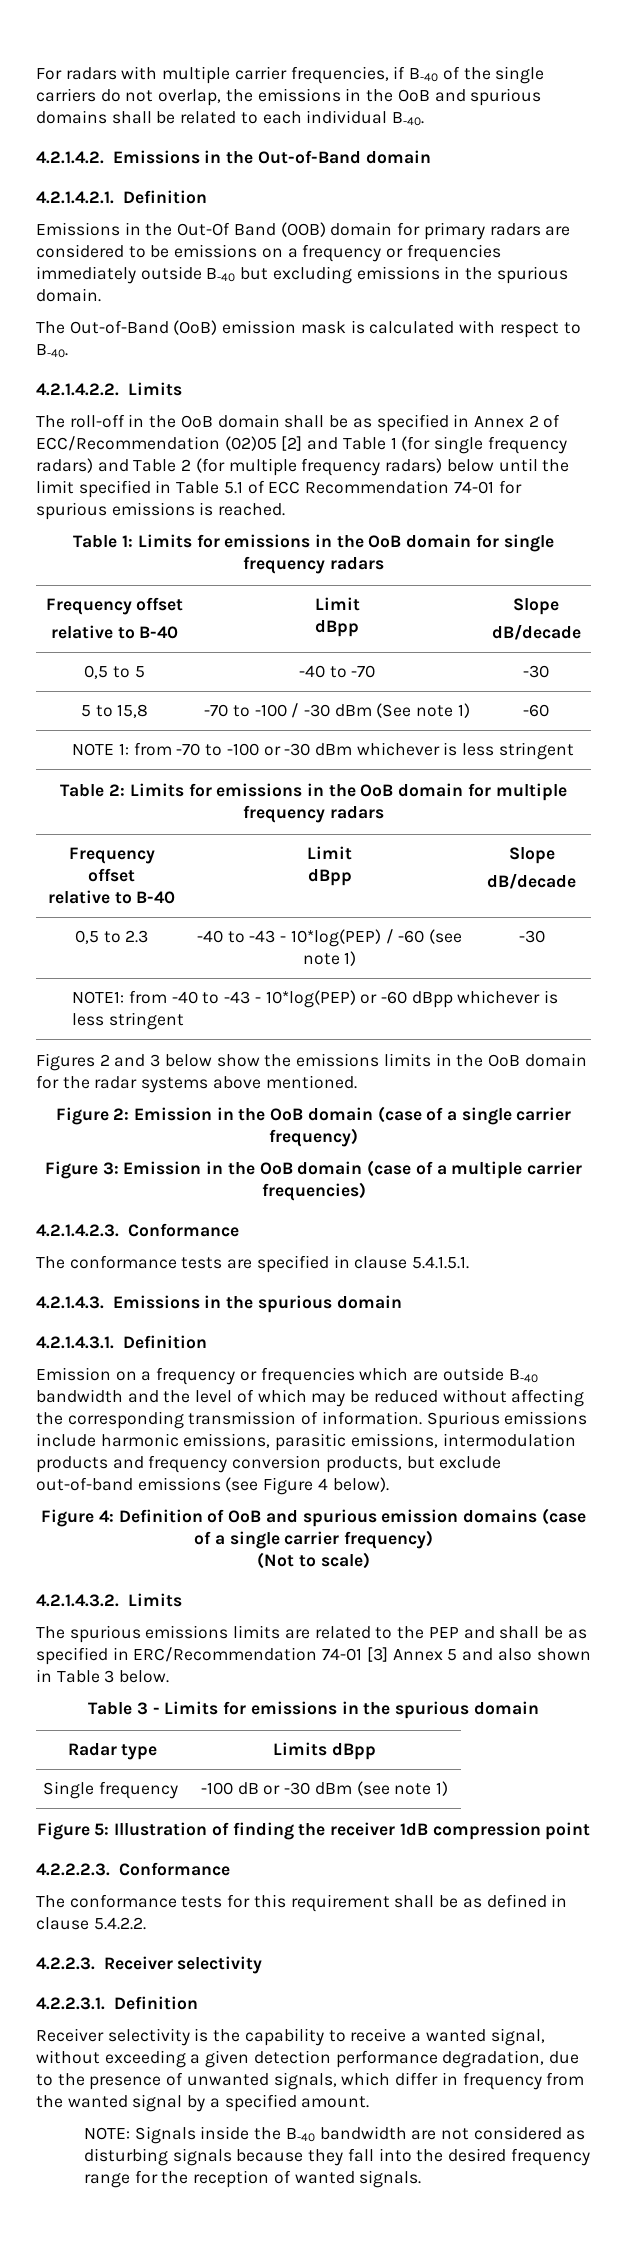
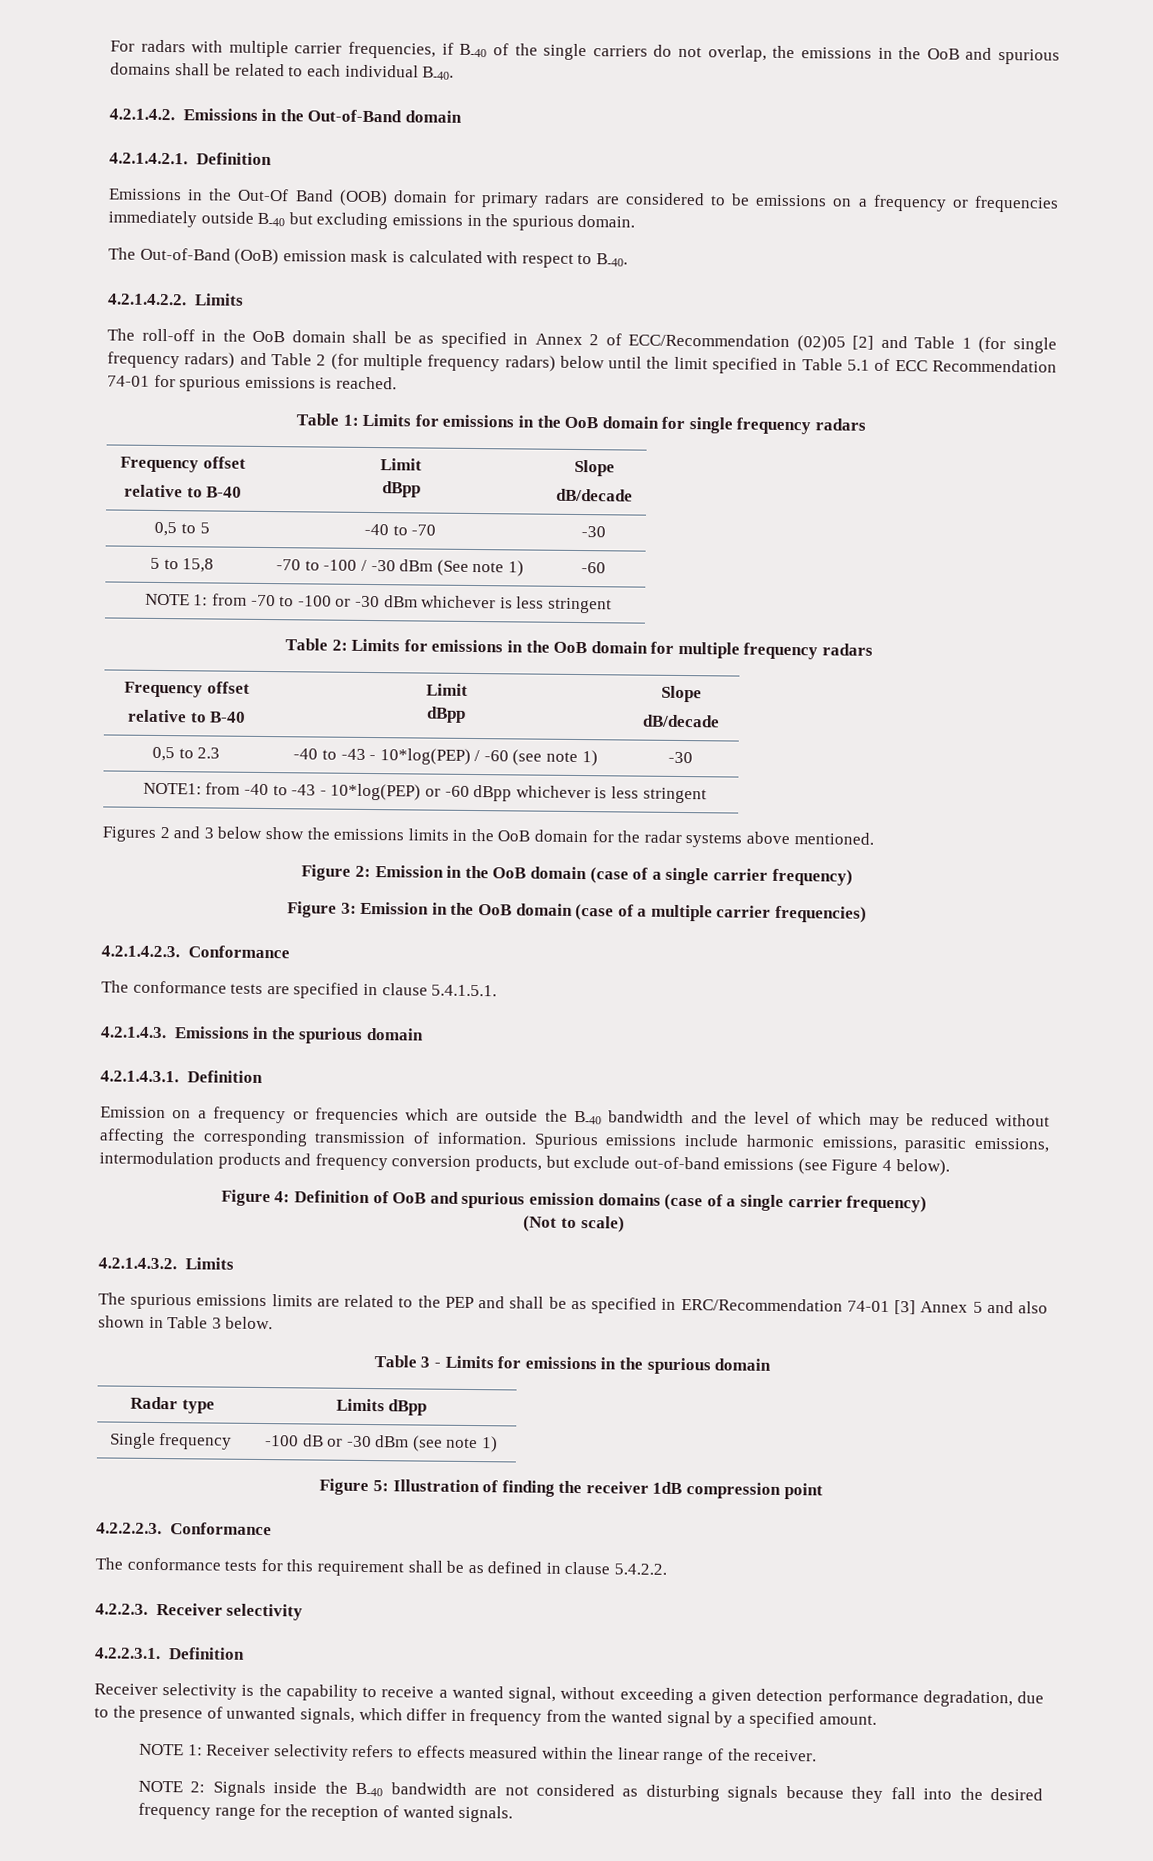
(504, 1374) none -> [544,1109,568,1122] the
[83,2127,130,2140] NOTE: -> [138,1743,818,1765] [137,1780,206,1793] NOTE 1: Receiver selectivity refers to effects measured within the linear range of the receiver. // NOTE 2:

